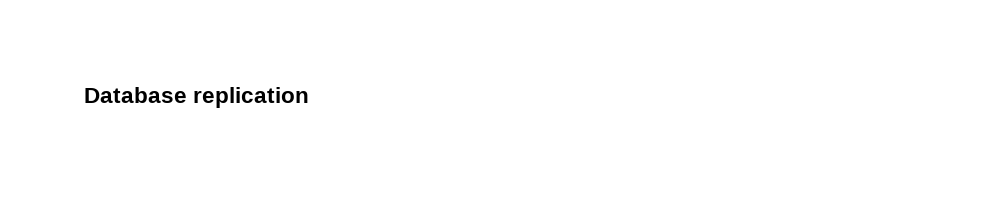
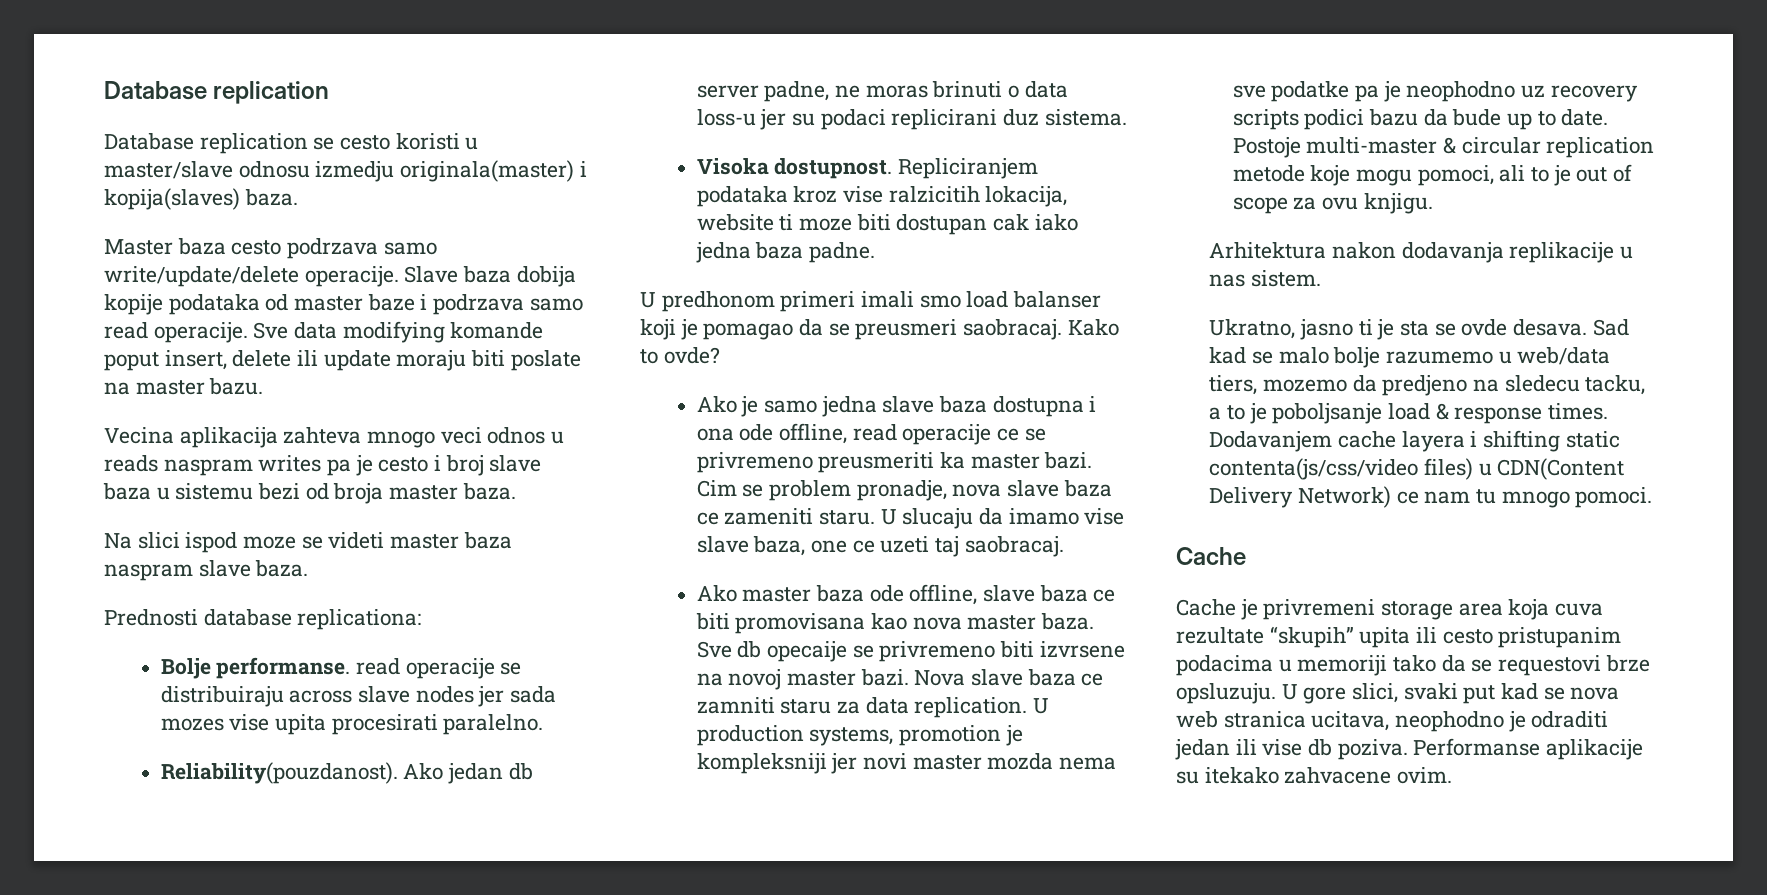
[84,87,310,108] Database replication -> [104,81,330,104] [104,133,479,154] [104,160,587,182] [104,188,298,210] [104,238,437,259] [104,266,576,287] [104,294,583,315] [104,321,544,343] [104,350,581,371] [104,378,264,395] [104,427,565,448] [104,455,542,476] [103,483,516,504] [104,532,512,553] [104,560,309,581] [104,609,422,630] [160,657,522,679] [160,686,556,707] [160,714,544,735] [160,762,533,784] [696,81,1068,102] [696,109,1127,130] [696,158,1038,179] [696,186,1068,207] [696,214,1078,235] [695,242,875,263] [640,291,1102,312] [640,319,1119,340] [640,347,720,364] [696,396,1097,417] [696,423,1046,445] [696,452,1093,473] [696,480,1112,501] [696,508,1125,529] [696,536,1064,557] [696,584,1116,605] [695,613,1094,634] [696,641,1125,662] [696,669,1104,690] [696,697,1049,718] [696,725,1023,746] [696,753,1116,774] [1232,81,1638,102] [1232,109,1609,130] [1232,137,1655,158] [1232,164,1632,186] [1232,193,1433,214] [1209,242,1634,263] [1209,270,1322,287] [1209,319,1629,340] [1209,347,1611,368] [1209,375,1646,396] [1209,403,1609,424] [1209,430,1620,452] [1209,458,1625,480] [1209,486,1653,508] [1176,547,1246,565] [1176,599,1604,620] [1176,626,1622,648] [1176,655,1650,676] [1176,683,1620,704] [1176,711,1609,732] [1175,738,1644,760] [1176,767,1453,784] Database replication // Database replication se cesto koristi u master/slave odnosu izmedju originala(master) i kopija(slaves) baza. // Master baza cesto podrzava samo write/update/delete operacije. Slave baza dobija kopije podataka od master baze i podrzava samo read operacije. Sve data modifying komande poput insert, delete ili update moraju biti poslate na master bazu. // Vecina aplikacija zahteva mnogo veci odnos u reads naspram writes pa je cesto i broj slave baza u sistemu bezi od broja master baza. // Na slici ispod moze se videti master baza naspram slave baza. // Prednosti database replicationa: // Bolje performanse. read operacije se distribuiraju across slave nodes jer sada mozes vise upita procesirati paralelno. // Reliability(pouzdanost). Ako jedan db server padne, ne moras brinuti o data loss-u jer su podaci replicirani duz sistema. // Visoka dostupnost. Repliciranjem podataka kroz vise ralzicitih lokacija, website ti moze biti dostupan cak iako jedna baza padne. // U predhonom primeri imali smo load balanser koji je pomagao da se preusmeri saobracaj. Kako to ovde? // Ako je samo jedna slave baza dostupna i ona ode offline, read operacije ce se privremeno preusmeriti ka master bazi. Cim se problem pronadje, nova slave baza ce zameniti staru. U slucaju da imamo vise slave baza, one ce uzeti taj saobracaj. // Ako master baza ode offline, slave baza ce biti promovisana kao nova master baza. Sve db opecaije se privremeno biti izvrsene na novoj master bazi. Nova slave baza ce zamniti staru za data replication. U production systems, promotion je kompleksniji jer novi master mozda nema sve podatke pa je neophodno uz recovery scripts podici bazu da bude up to date. Postoje multi-master & circular replication metode koje mogu pomoci, ali to je out of scope za ovu knjigu. // Arhitektura nakon dodavanja replikacije u nas sistem. // Ukratno, jasno ti je sta se ovde desava. Sad kad se malo bolje razumemo u web/data tiers, mozemo da predjeno na sledecu tacku, a to je poboljsanje load & response times. Dodavanjem cache layera i shifting static contenta(js/css/video files) u CDN(Content Delivery Network) ce nam tu mnogo pomoci. // Cache // Cache je privremeni storage area koja cuva rezultate “skupih” upita ili cesto pristupanim podacima u memoriji tako da se requestovi brze opsluzuju. U gore slici, svaki put kad se nova web stranica ucitava, neophodno je odraditi jedan ili vise db poziva. Performanse aplikacije su itekako zahvacene ovim.

